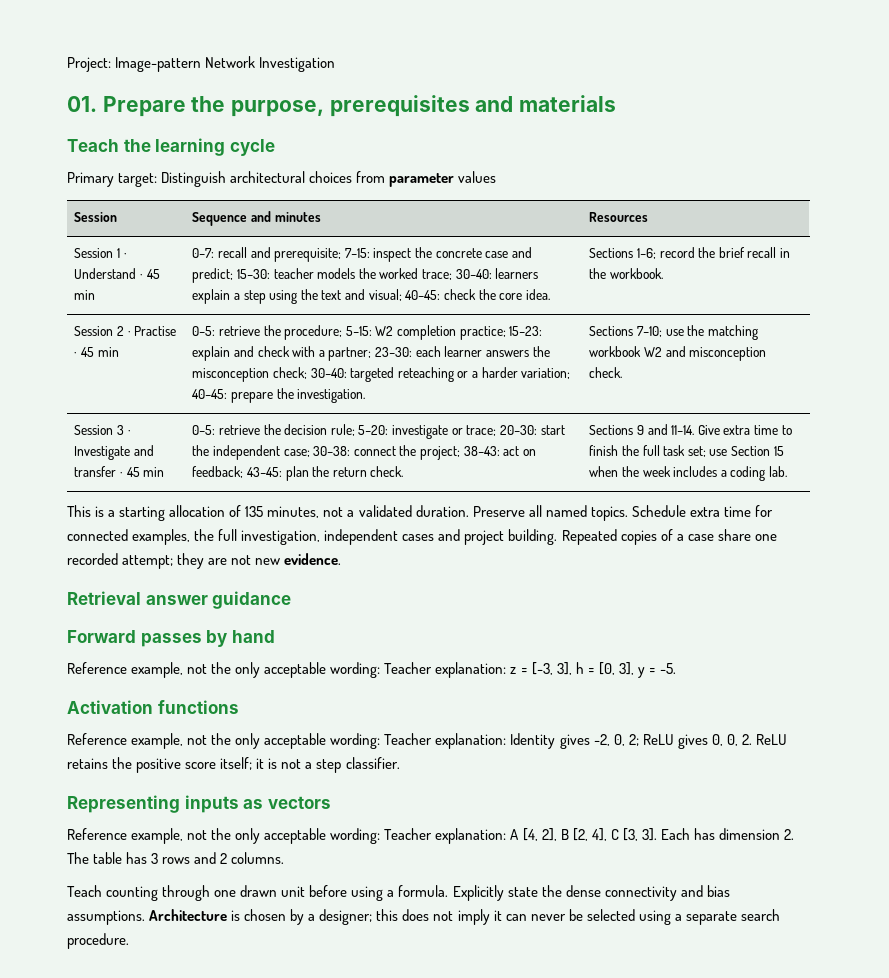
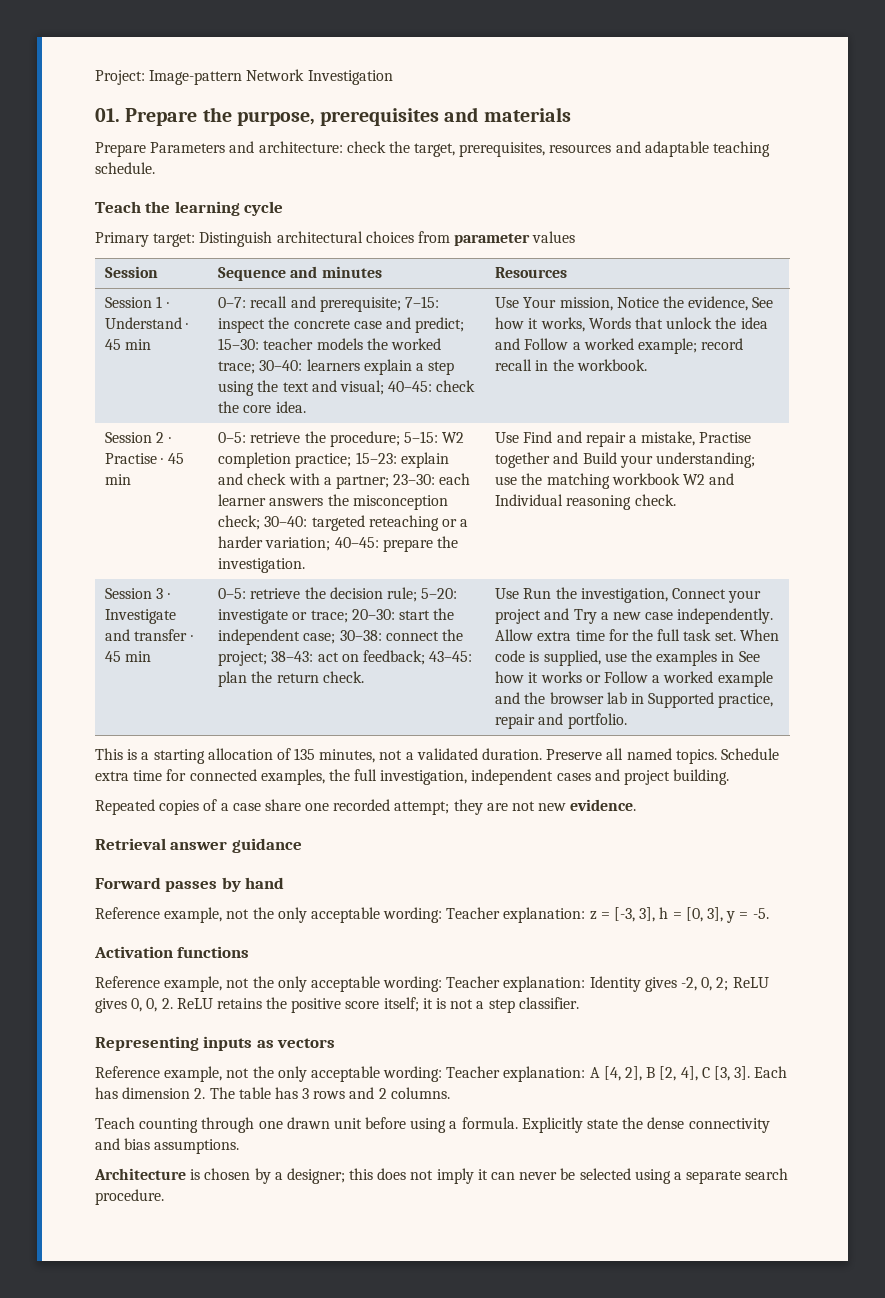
(617, 103) none -> [95,141,771,157] [95,162,155,174] // Prepare Parameters and architecture: check the target, prerequisites, resources and adaptable teaching schedule.
[589,247,745,259] Sections 1–6; record the brief -> [495,296,774,311] [495,317,768,332] [495,338,744,354] Use Your mission, Notice the evidence, See how it works, Words that unlock the idea and Follow a worked example; record
[589,326,662,337] Sections 7–10; -> [495,431,752,447] [495,452,755,468] Use Find and repair a mistake, Practise together and Build your understanding;
[689,347,767,361] misconception -> [495,494,632,510] Individual reasoning
[589,424,792,435] [589,445,784,457] [589,466,788,481] Sections 9 and 11–14. Give extra time to finish the full task set; use Section 15 when the week includes a coding lab. -> [495,587,762,603] [495,608,774,624] [495,629,779,641] [495,650,760,666] [495,671,773,687] [495,692,774,708] [495,713,627,729] Use Run the investigation, Connect your project and Try a new case independently. Allow extra time for the full task set. When code is supplied, use the examples in See how it works or Follow a worked example and the browser lab in Supported practice, repair and portfolio.
(558, 537) none -> (730, 777) //
(145, 917) none -> (240, 1146) //

